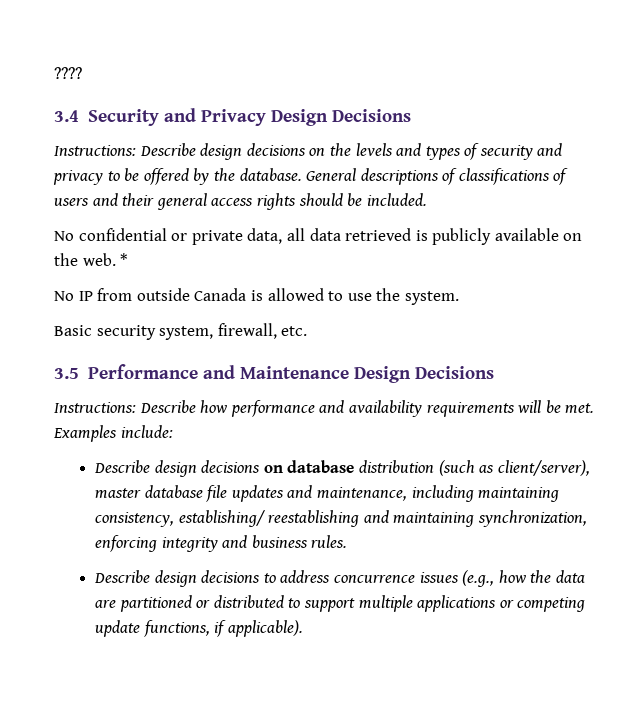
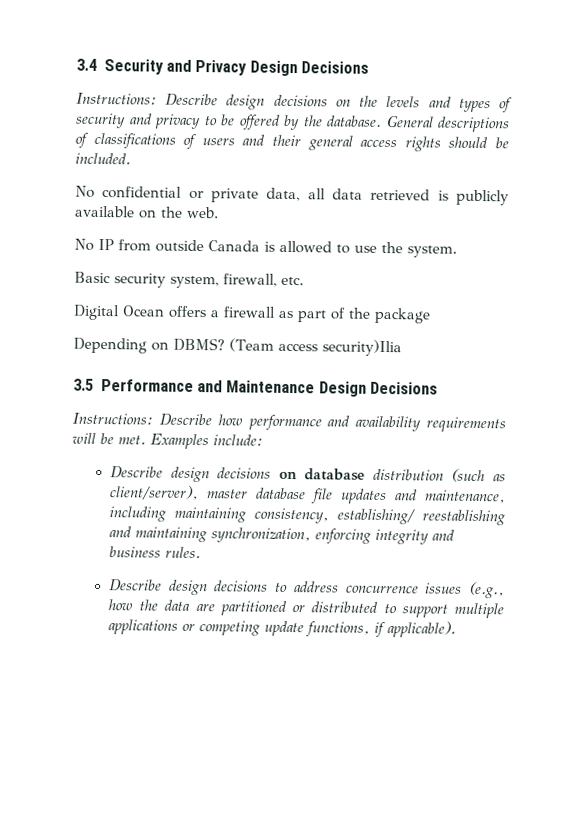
[54,67,82,79] ???? // -> (76, 64) none
[120,253,129,266] * -> (219, 212) none
(308, 331) none -> [73,304,431,324] [73,337,402,357] // Digital Ocean offers a firewall as part of the package // Depending on DBMS? (Team access security)Ilia

